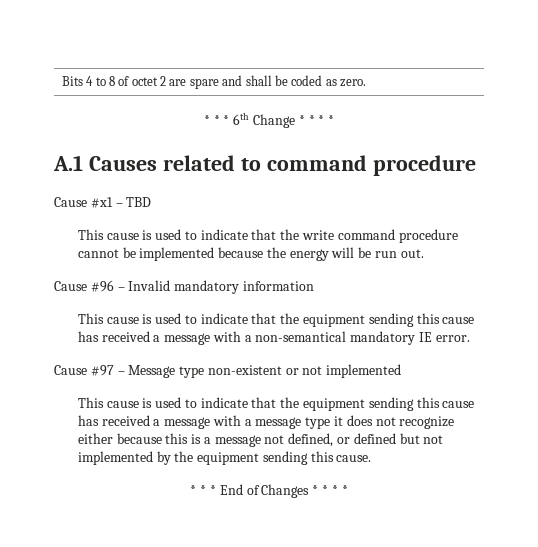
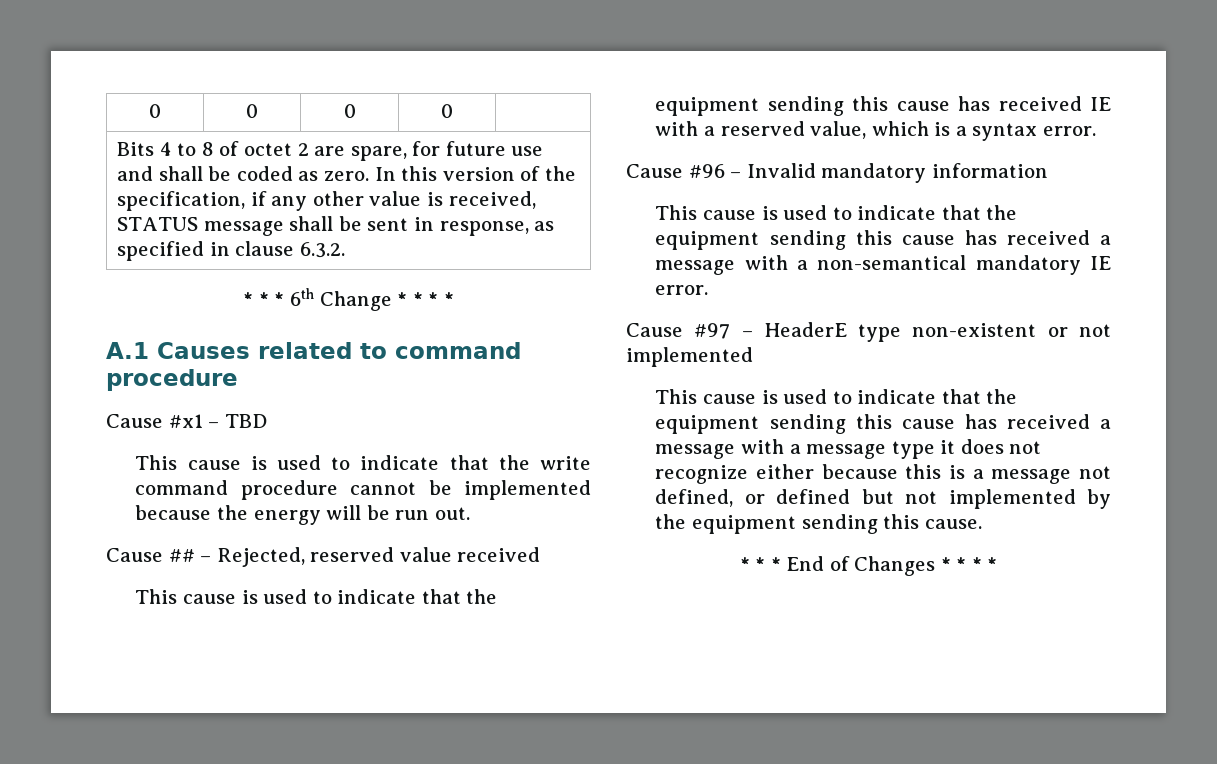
(61, 81) none -> [149,104,161,118] [246,104,258,118] [343,104,356,118] [441,104,453,118] 0 | 0 | 0 | 0 | //
[189,78,219,89] spare -> [350,141,544,161] spare, for future use
(367, 83) none -> [374,166,576,181] [117,191,536,211] [117,216,555,236] [117,241,345,261] In this version of the specification, if any other value is received, STATUS message shall be sent in response, as specified in clause 6.3.2.
(424, 253) none -> [106,547,541,567] [135,589,498,604] [655,96,1111,116] [655,121,1096,141] // Cause ## – Rejected, reserved value received // This cause is used to indicate that the equipment sending this cause has received IE with a reserved value, which is a syntax error.
[128,365,176,378] Message -> [763,322,847,337] HeaderE

